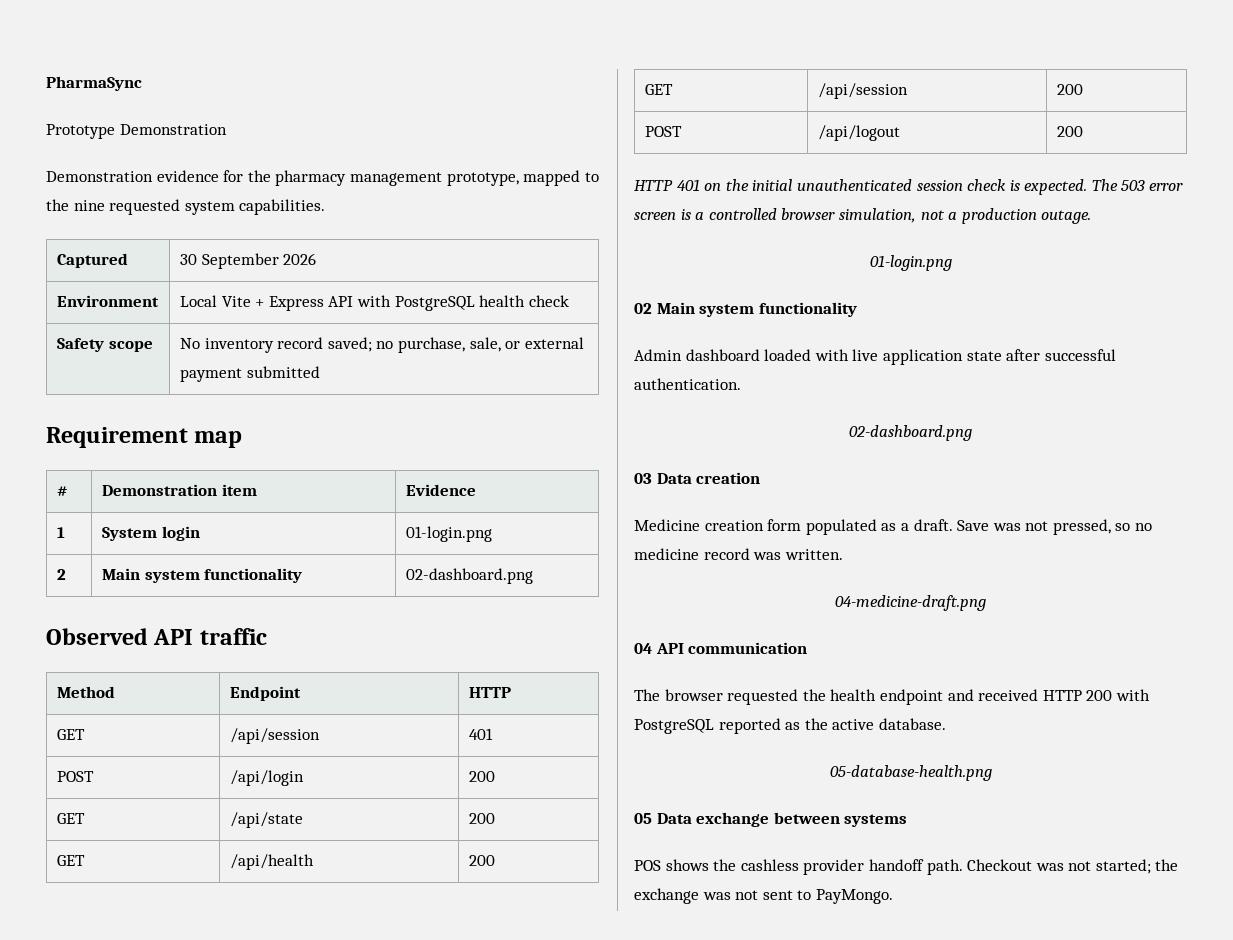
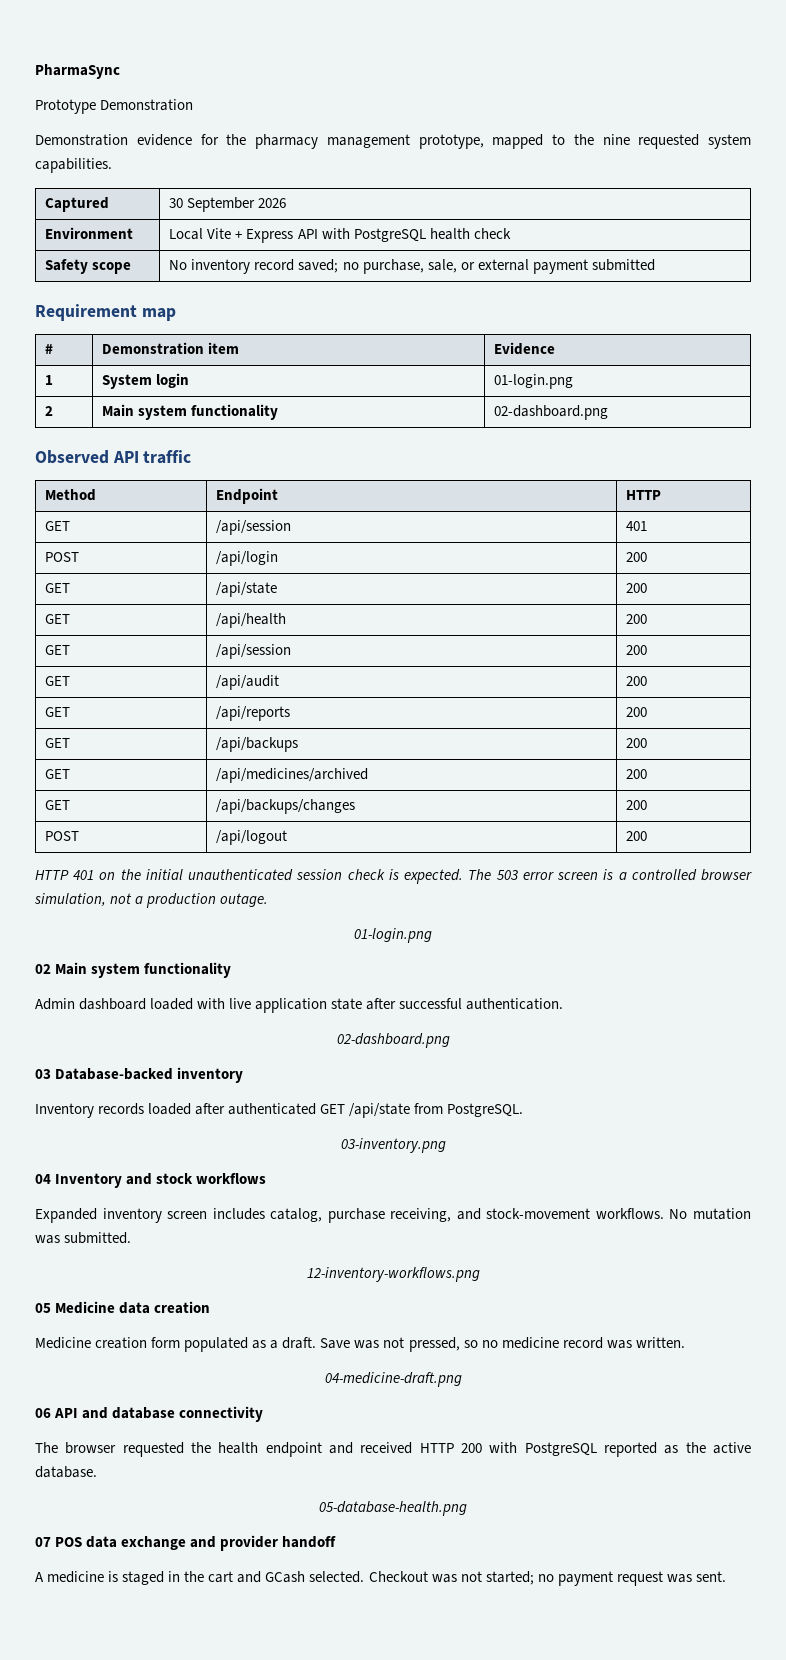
(1083, 89) none -> [45,676,71,686] [216,675,280,690] [626,676,648,686] [45,707,71,717] [216,706,291,721] [626,707,648,717] [45,738,71,748] [216,737,299,752] [626,738,648,748] [45,769,71,779] [216,768,369,783] [626,769,648,779] [45,800,71,810] [216,799,356,814] [626,800,648,810] // GET | /api/audit | 200 // GET | /api/reports | 200 // GET | /api/backups | 200 // GET | /api/medicines/archived | 200 // GET | /api/backups/changes | 200
[656,473,692,484] Data -> [55,1067,244,1083] [35,1103,524,1118] [340,1138,446,1153] [35,1173,267,1188] [35,1208,751,1223] [35,1232,132,1244] [306,1267,480,1282] [35,1301,151,1314] Database-backed inventory // Inventory records loaded after authenticated GET /api/state from PostgreSQL. // 03-inventory.png // 04 Inventory and stock workflows // Expanded inventory screen includes catalog, purchase receiving, and stock-movement workflows. No mutation was submitted. // 12-inventory-workflows.png // 05 Medicine data
[634,642,808,654] 04 API communication -> [35,1406,264,1422] 06 API and database connectivity
[634,812,908,827] [634,859,1179,875] [634,888,893,904] 05 Data exchange between systems // POS shows the cashless provider handoff path. Checkout was not started; the exchange was not sent to PayMongo. -> [35,1535,337,1551] [35,1571,726,1586] 07 POS data exchange and provider handoff // A medicine is staged in the cart and GCash selected. Checkout was not started; no payment request was sent.

